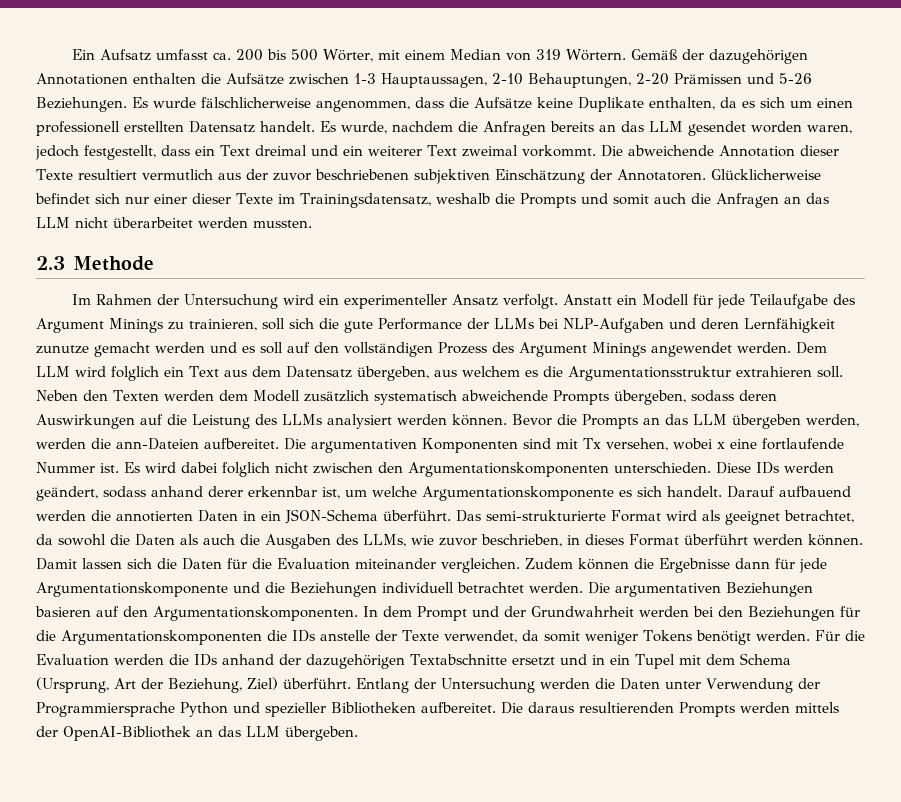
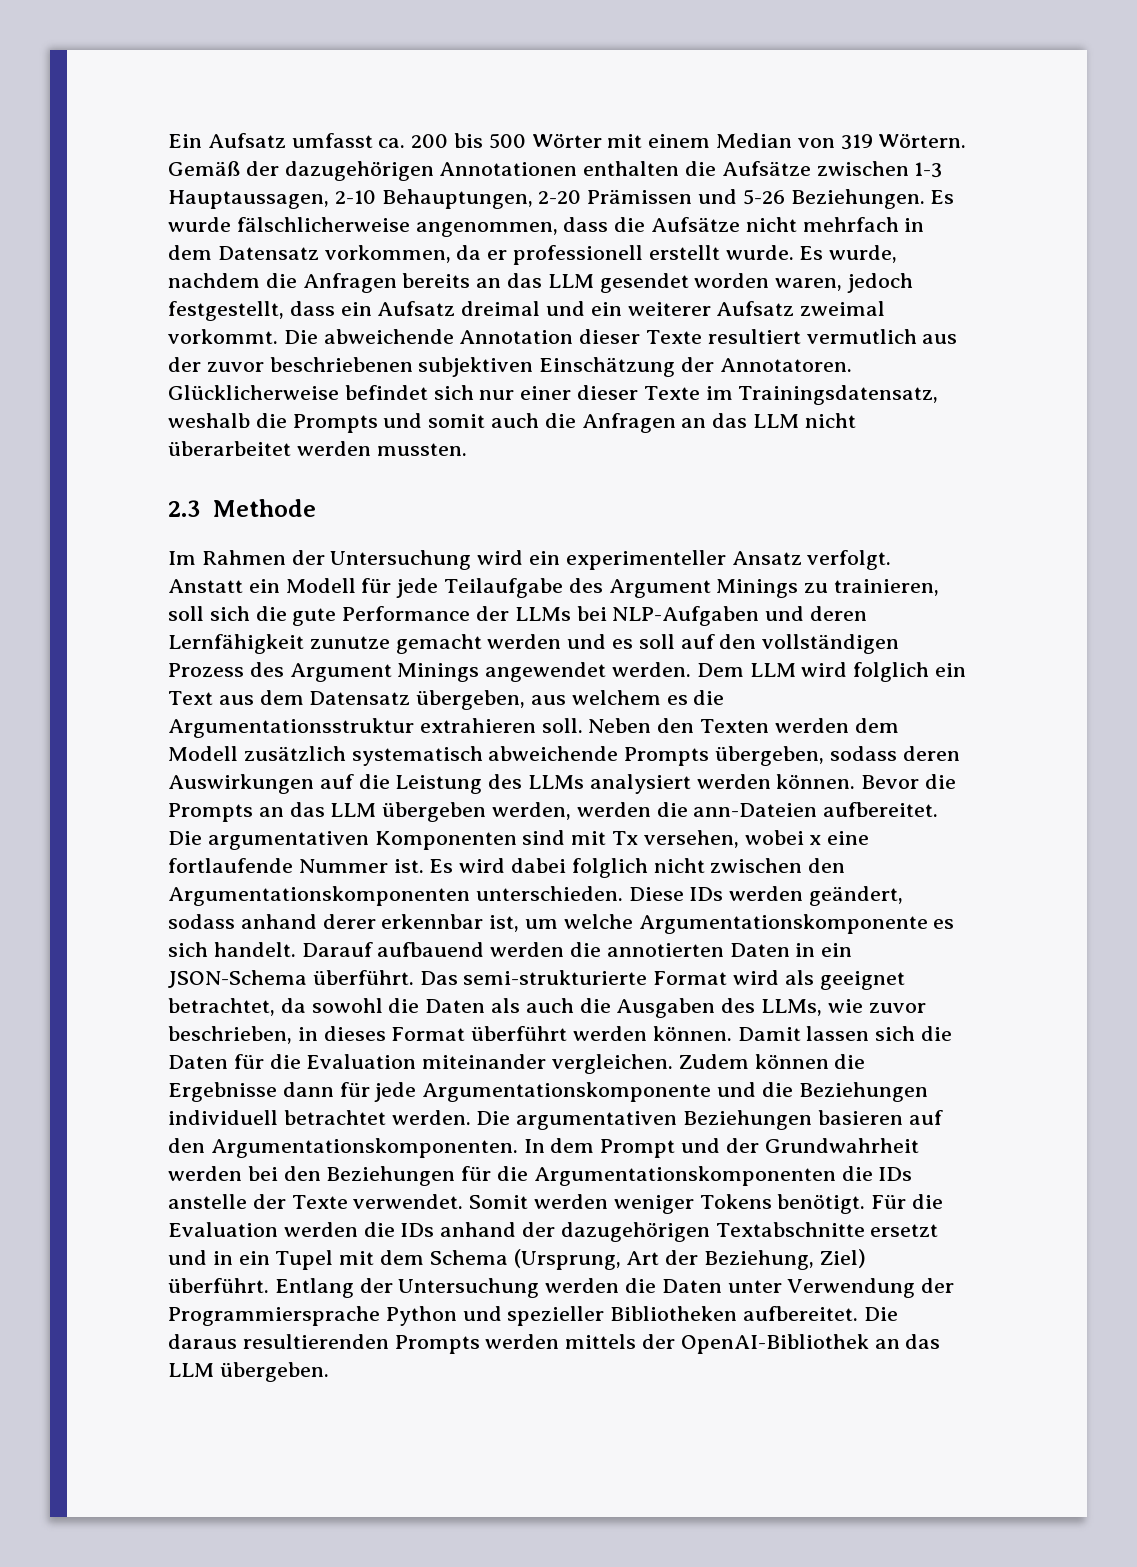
[323,49,374,62] Wörter, -> [531,134,602,148] Wörter
[537,97,853,112] [36,121,315,136] keine Duplikate enthalten, da es sich um einen professionell erstellten Datensatz handelt. -> [745,217,925,232] [168,245,794,265] nicht mehrfach in dem Datensatz vorkommen, da er professionell erstellt wurde.
[220,145,250,156] Text -> [377,301,456,316] Aufsatz
[426,145,457,156] Text -> [716,301,795,316] Aufsatz
[443,630,810,645] verwendet, da somit weniger Tokens benötigt werden. -> [353,1194,866,1214] verwendet. Somit werden weniger Tokens benötigt.

